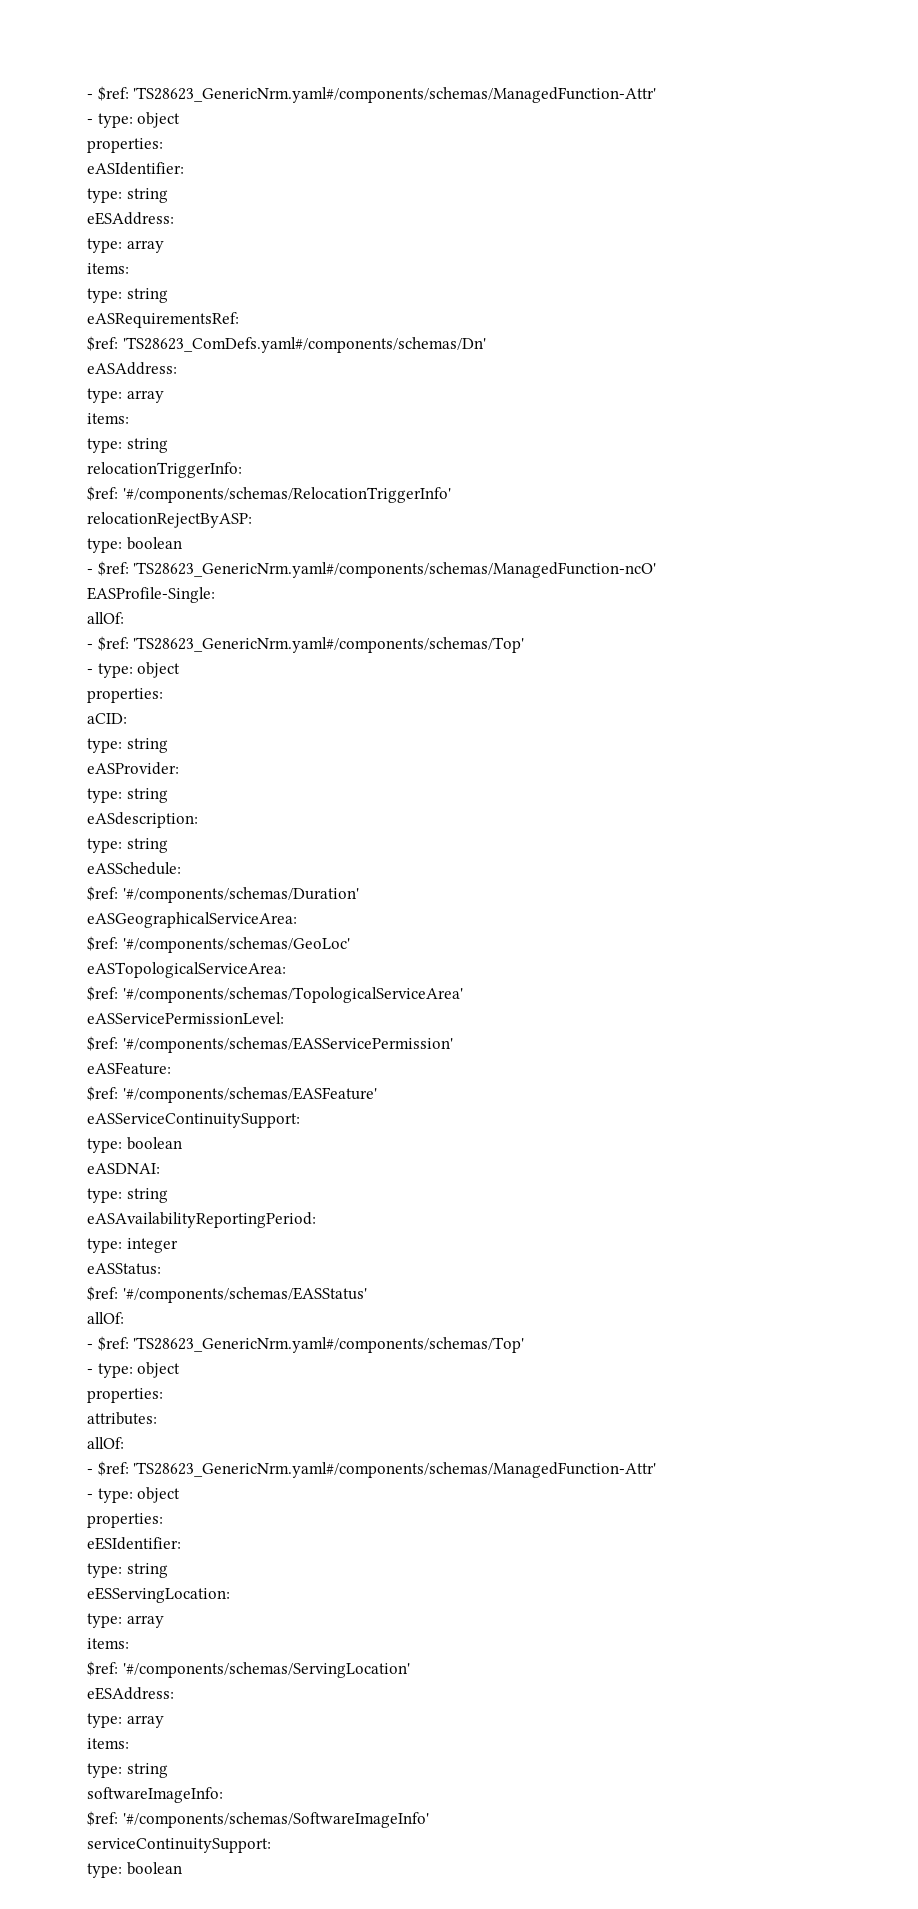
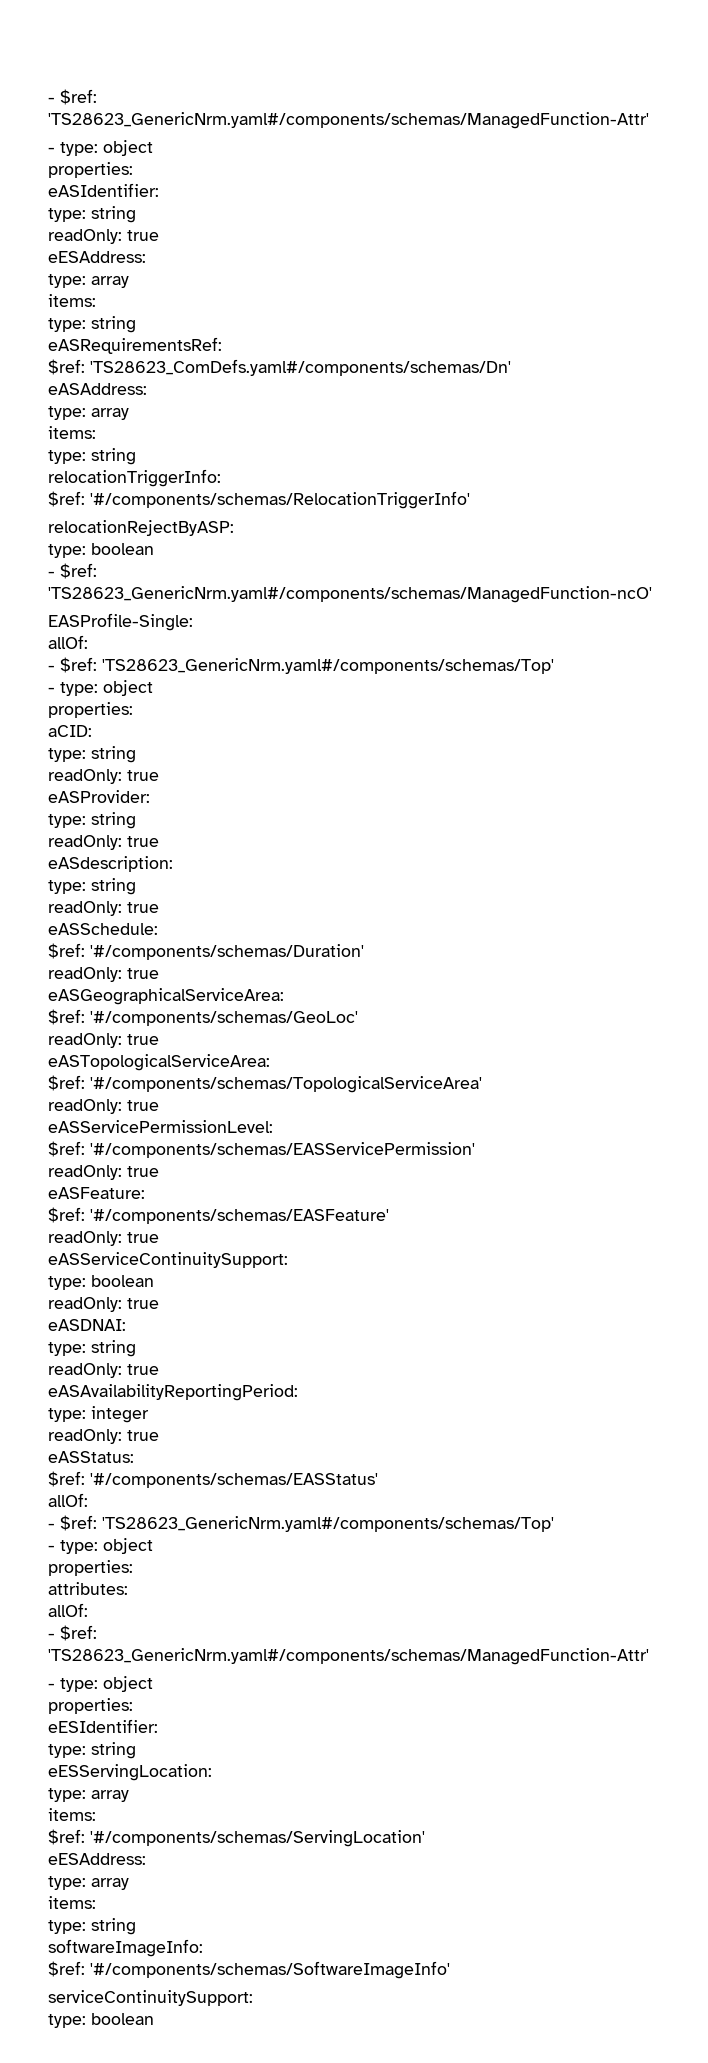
(168, 195) none -> [48,229,159,244] // readOnly: true
(168, 745) none -> [48,769,159,784] // readOnly: true
(168, 795) none -> [48,835,159,850] // readOnly: true
(168, 845) none -> [48,901,159,916] // readOnly: true
(359, 895) none -> [48,967,159,982] // readOnly: true
(350, 945) none -> [48,1033,159,1048] // readOnly: true
(463, 995) none -> [48,1099,159,1114] // readOnly: true
(453, 1045) none -> [48,1165,159,1180] // readOnly: true
(377, 1095) none -> [48,1231,159,1246] // readOnly: true
(182, 1143) none -> [48,1297,159,1312] // readOnly: true
(168, 1195) none -> [48,1363,159,1378] // readOnly: true
(178, 1245) none -> [48,1429,159,1444] // readOnly: true

